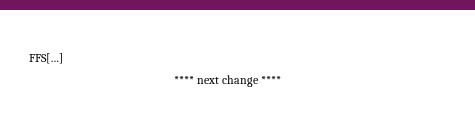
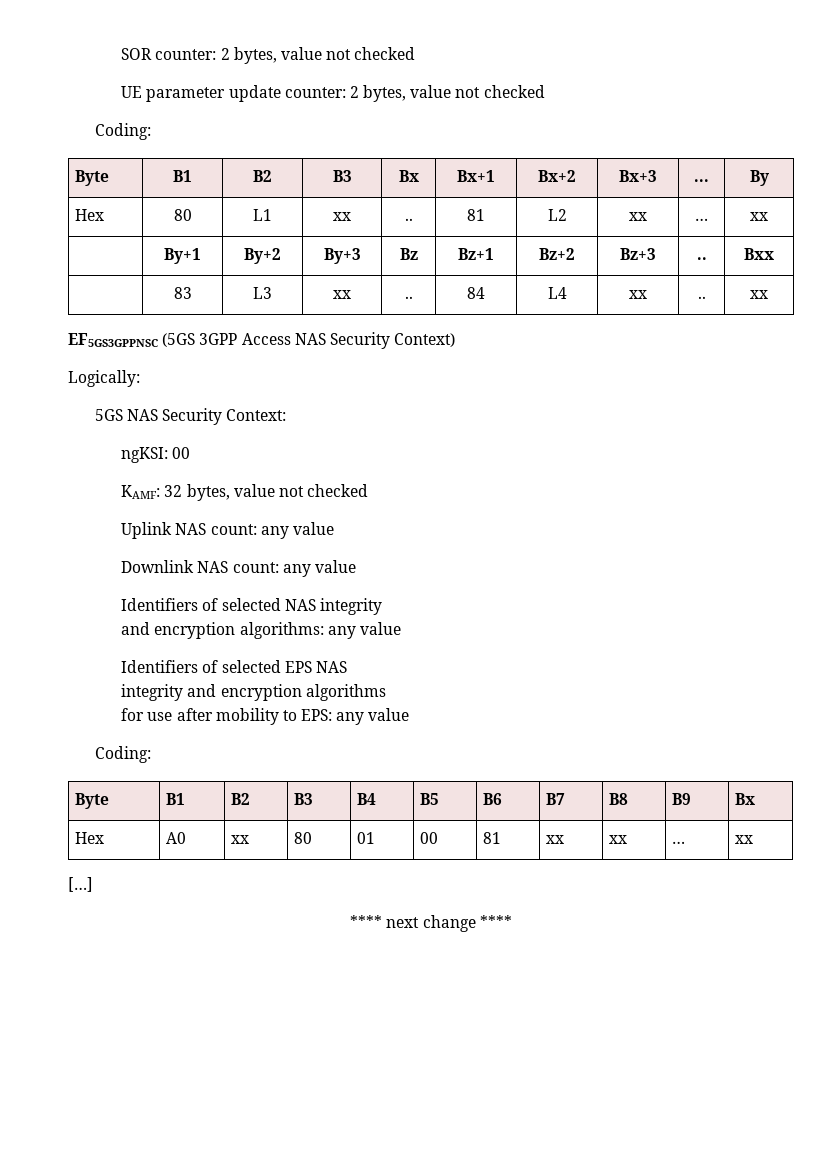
[29,53,63,64] FFS[…] -> [121,47,416,64] [121,85,545,102] [94,123,151,140] [74,170,109,186] [173,170,192,182] [253,170,272,182] [332,170,352,182] [398,170,419,182] [457,170,495,182] [538,170,576,182] [619,170,657,182] [694,179,709,182] [749,170,769,186] [74,209,104,221] [173,209,192,221] [253,209,272,221] [333,212,351,221] [404,218,413,221] [467,209,485,221] [547,209,567,221] [629,212,647,221] [695,218,708,221] [750,212,768,221] [164,248,201,264] [244,248,281,264] [323,248,361,264] [399,248,418,260] [458,248,494,260] [539,248,575,260] [620,248,656,260] [696,257,707,260] [744,248,774,260] [173,287,192,299] [253,287,272,299] [333,290,351,299] [404,296,413,299] [467,287,485,299] [547,287,567,299] [629,290,647,299] [697,296,706,299] [750,290,768,299] [68,332,456,349] [68,370,140,387] [94,408,287,425] [121,447,191,463] [121,484,369,501] [121,522,334,539] [121,560,356,577] [121,598,382,615] [121,622,401,639] [121,660,347,673] [121,684,386,701] [121,708,410,725] [94,746,151,763] [74,793,109,809] [165,793,185,805] [230,793,250,805] [293,793,313,805] [356,793,376,805] [419,793,439,805] [482,793,502,805] [545,793,565,805] [608,793,628,805] [671,793,691,805] [734,793,755,805] [74,832,104,844] [165,832,186,844] [230,835,249,844] [293,832,312,844] [356,832,375,844] [419,832,438,844] [482,832,501,844] [545,835,564,844] [608,835,627,844] [671,841,685,844] [734,835,753,844] [68,877,93,892] SOR counter: 2 bytes, value not checked // UE parameter update counter: 2 bytes, value not checked // Coding: // Byte | B1 | B2 | B3 | Bx | Bx+1 | Bx+2 | Bx+3 | ... | By // Hex | 80 | L1 | xx | .. | 81 | L2 | xx | … | xx // | By+1 | By+2 | By+3 | Bz | Bz+1 | Bz+2 | Bz+3 | .. | Bxx // | 83 | L3 | xx | .. | 84 | L4 | xx | .. | xx // EF5GS3GPPNSC (5GS 3GPP Access NAS Security Context) // Logically: // 5GS NAS Security Context: // ngKSI: 00 // KAMF: 32 bytes, value not checked // Uplink NAS count: any value // Downlink NAS count: any value // Identifiers of selected NAS integrity // and encryption algorithms: any value // Identifiers of selected EPS NAS // integrity and encryption algorithms // for use after mobility to EPS: any value // Coding: // Byte | B1 | B2 | B3 | B4 | B5 | B6 | B7 | B8 | B9 | Bx // Hex | A0 | xx | 80 | 01 | 00 | 81 | xx | xx | … | xx // […]

